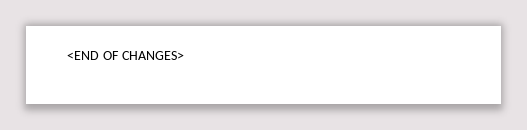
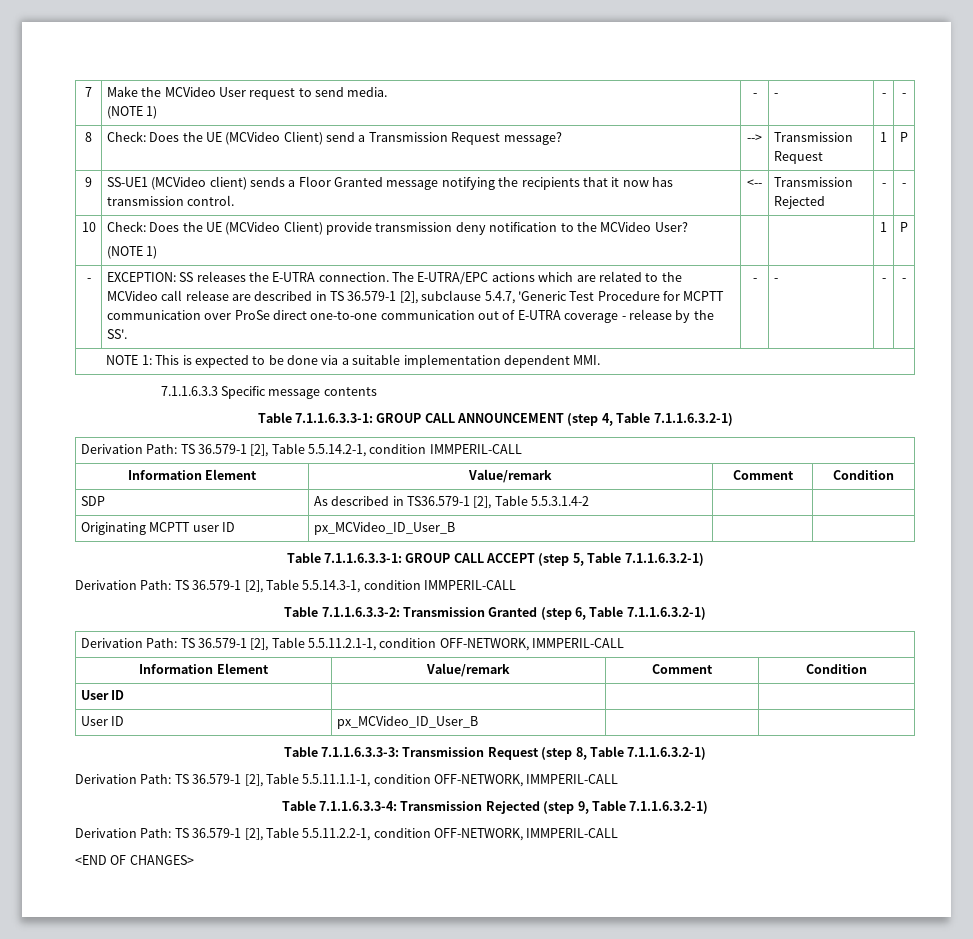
(67, 55) none -> [85,87,92,97] [106,86,388,100] [106,106,158,119] [752,93,757,97] [773,93,778,97] [881,93,886,97] [902,93,906,97] [85,132,92,142] [106,131,562,145] [747,134,762,142] [773,132,853,142] [773,151,823,164] [880,132,887,142] [900,132,908,142] [85,177,92,187] [106,176,674,190] [106,195,235,206] [747,179,762,187] [773,177,853,187] [773,196,825,209] [881,183,886,187] [902,183,906,187] [81,222,96,232] [106,221,688,235] [106,246,158,259] [880,222,887,232] [900,222,908,232] [86,278,91,282] [106,271,682,285] [106,290,725,304] [106,309,714,323] [106,329,127,339] [752,278,757,282] [773,278,778,282] [881,278,886,282] [902,278,906,282] [106,354,601,368] [160,386,377,399] [257,412,733,426] [80,443,522,457] [127,469,258,480] [468,469,552,483] [732,470,794,480] [833,470,894,480] [80,496,105,506] [313,495,590,509] [80,522,235,535] [313,522,455,535] [286,552,704,566] [75,579,516,593] [284,606,706,620] [80,637,625,651] [139,663,269,674] [426,663,510,677] [652,664,713,674] [806,664,867,674] [80,690,125,700] [80,716,125,726] [336,716,478,729] [283,746,707,760] [75,773,619,787] [281,800,709,814] [75,827,619,841] 7 | Make the MCVideo User request to send media. // (NOTE 1) | - | - | - | - // 8 | Check: Does the UE (MCVideo Client) send a Transmission Request message? | --> | Transmission Request | 1 | P // 9 | SS-UE1 (MCVideo client) sends a Floor Granted message notifying the recipients that it now has transmission control. | <-- | Transmission Rejected | - | - // 10 | Check: Does the UE (MCVideo Client) provide transmission deny notification to the MCVideo User? // (NOTE 1) | | | 1 | P // - | EXCEPTION: SS releases the E-UTRA connection. The E-UTRA/EPC actions which are related to the MCVideo call release are described in TS 36.579-1 [2], subclause 5.4.7, 'Generic Test Procedure for MCPTT communication over ProSe direct one-to-one communication out of E-UTRA coverage - release by the SS'. | - | - | - | - // NOTE 1: This is expected to be done via a suitable implementation dependent MMI. // 7.1.1.6.3.3 Specific message contents // Table 7.1.1.6.3.3-1: GROUP CALL ANNOUNCEMENT (step 4, Table 7.1.1.6.3.2-1) // Derivation Path: TS 36.579-1 [2], Table 5.5.14.2-1, condition IMMPERIL-CALL // Information Element | Value/remark | Comment | Condition // SDP | As described in TS36.579-1 [2], Table 5.5.3.1.4-2 | | // Originating MCPTT user ID | px_MCVideo_ID_User_B | | // Table 7.1.1.6.3.3-1: GROUP CALL ACCEPT (step 5, Table 7.1.1.6.3.2-1) // Derivation Path: TS 36.579-1 [2], Table 5.5.14.3-1, condition IMMPERIL-CALL // Table 7.1.1.6.3.3-2: Transmission Granted (step 6, Table 7.1.1.6.3.2-1) // Derivation Path: TS 36.579-1 [2], Table 5.5.11.2.1-1, condition OFF-NETWORK, IMMPERIL-CALL // Information Element | Value/remark | Comment | Condition // User ID | | | // User ID | px_MCVideo_ID_User_B | | // Table 7.1.1.6.3.3-3: Transmission Request (step 8, Table 7.1.1.6.3.2-1) // Derivation Path: TS 36.579-1 [2], Table 5.5.11.1.1-1, condition OFF-NETWORK, IMMPERIL-CALL // Table 7.1.1.6.3.3-4: Transmission Rejected (step 9, Table 7.1.1.6.3.2-1) // Derivation Path: TS 36.579-1 [2], Table 5.5.11.2.2-1, condition OFF-NETWORK, IMMPERIL-CALL //

